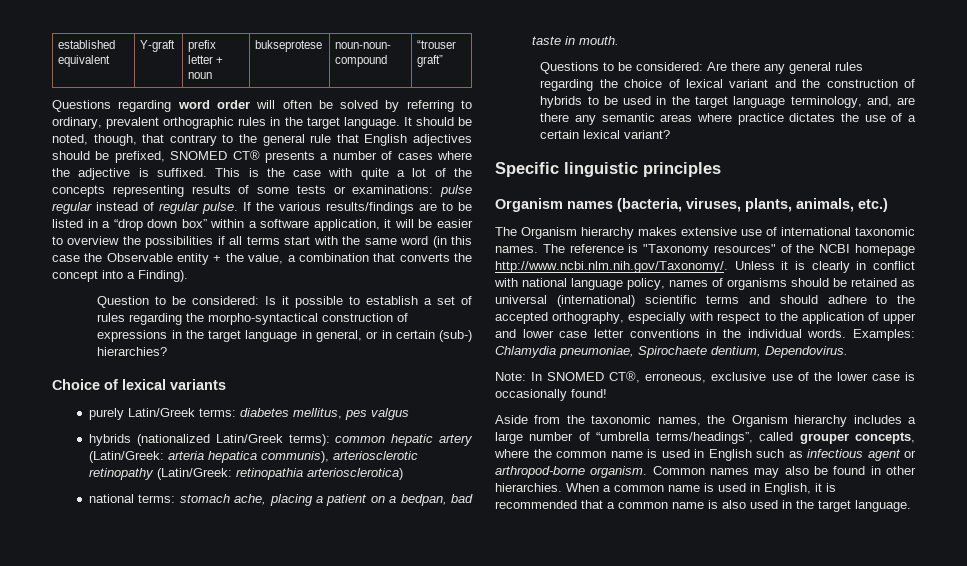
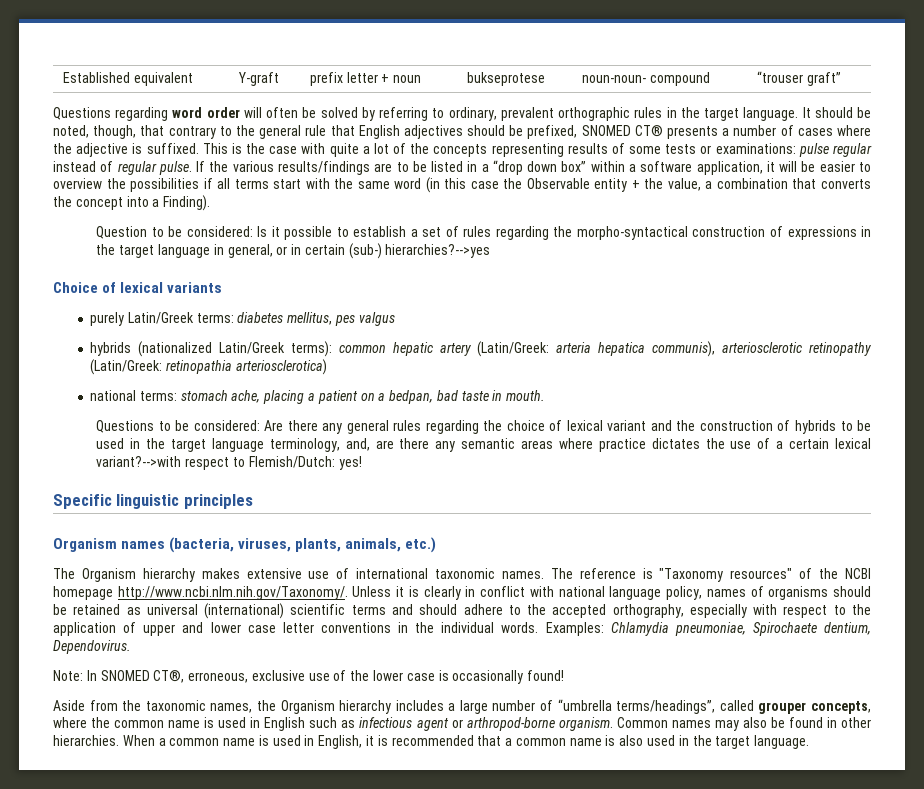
[58,40,116,49] established -> [62,72,130,83] Established
[97,347,168,356] hierarchies? -> [385,244,491,258] hierarchies?-->yes
[624,130,671,139] variant? -> [96,456,362,470] variant?-->with respect to Flemish/Dutch: yes!

